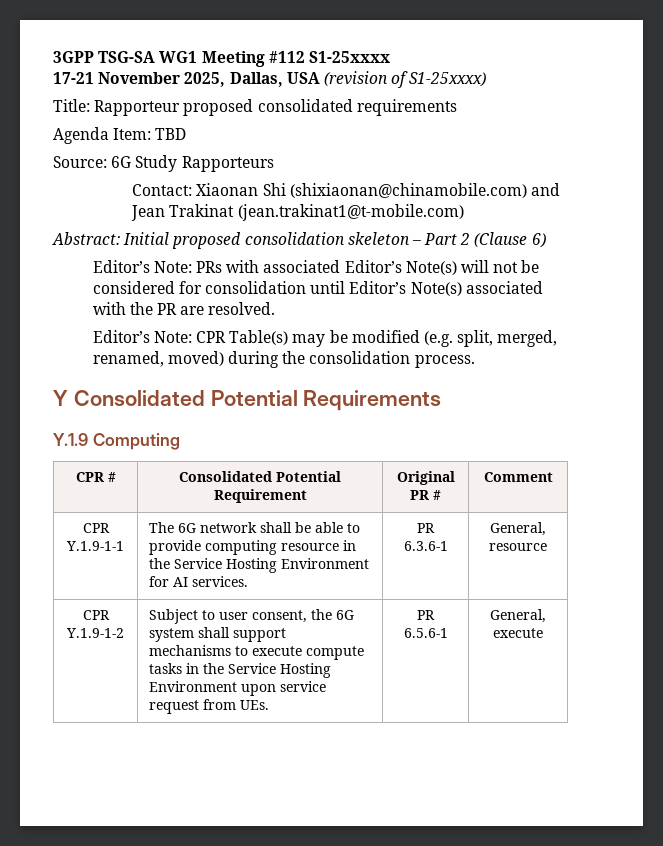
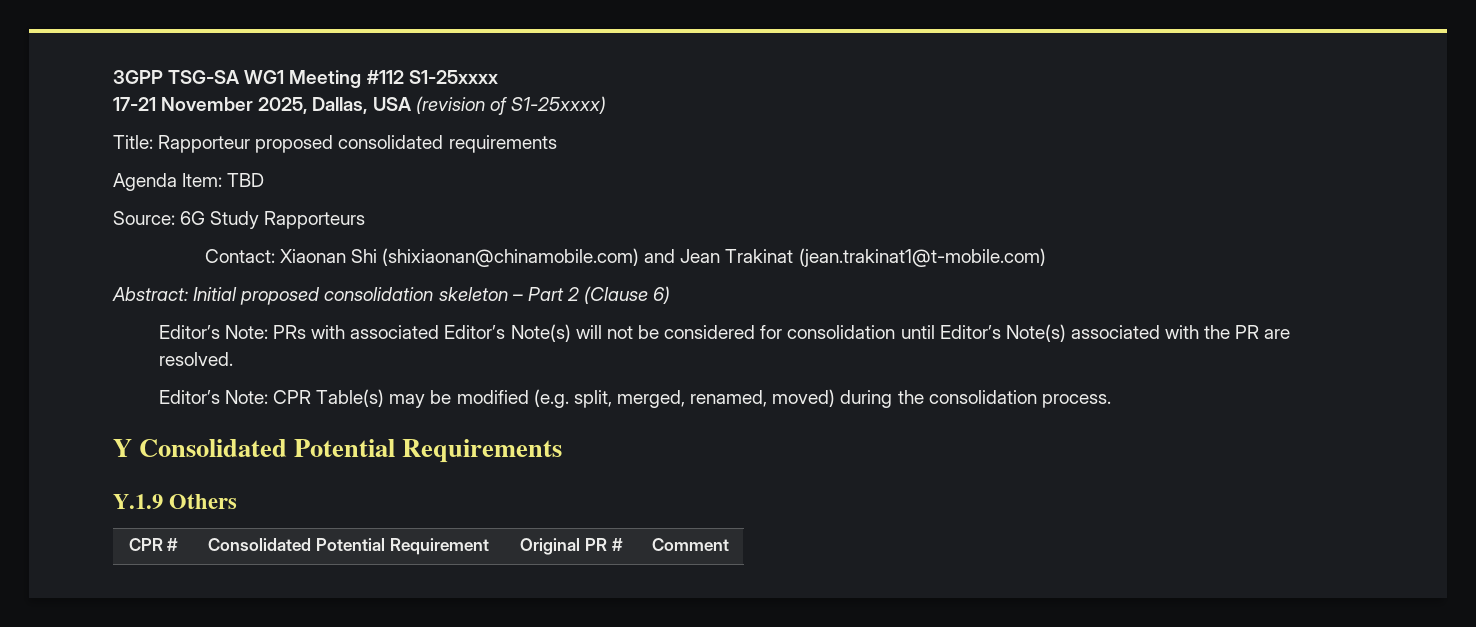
[92,433,180,450] Computing -> [169,494,238,509] Others
[82,523,110,533] [66,541,124,551] [149,522,361,533] [149,540,357,555] [149,558,370,573] [149,576,249,587] [417,523,435,533] [403,541,448,551] [490,522,546,536] [489,543,547,551] [82,610,110,620] [66,628,124,638] [149,609,355,624] [149,627,287,642] [149,645,365,660] [149,663,332,678] [149,681,327,696] [149,699,270,714] [417,610,435,620] [403,628,448,638] [490,609,546,623] [493,628,543,638] // CPR Y.1.9-1-1 | The 6G network shall be able to provide computing resource in the Service Hosting Environment for AI services. | PR 6.3.6-1 | General, resource // CPR Y.1.9-1-2 | Subject to user consent, the 6G system shall support mechanisms to execute compute tasks in the Service Hosting Environment upon service request from UEs. | PR 6.5.6-1 | General, execute -> (729, 544) none

